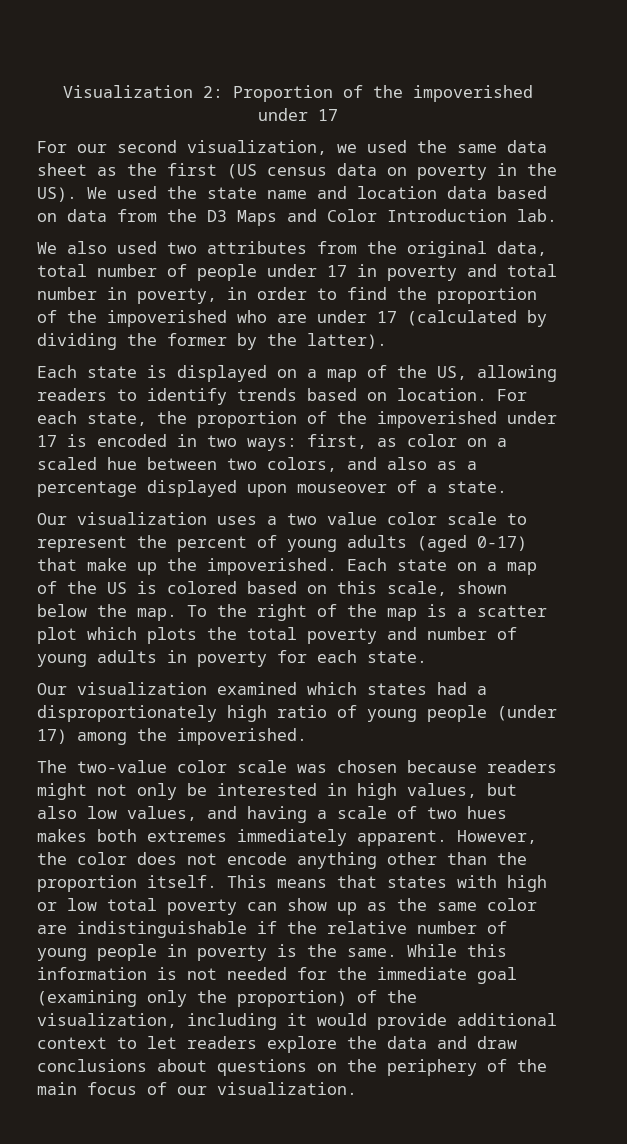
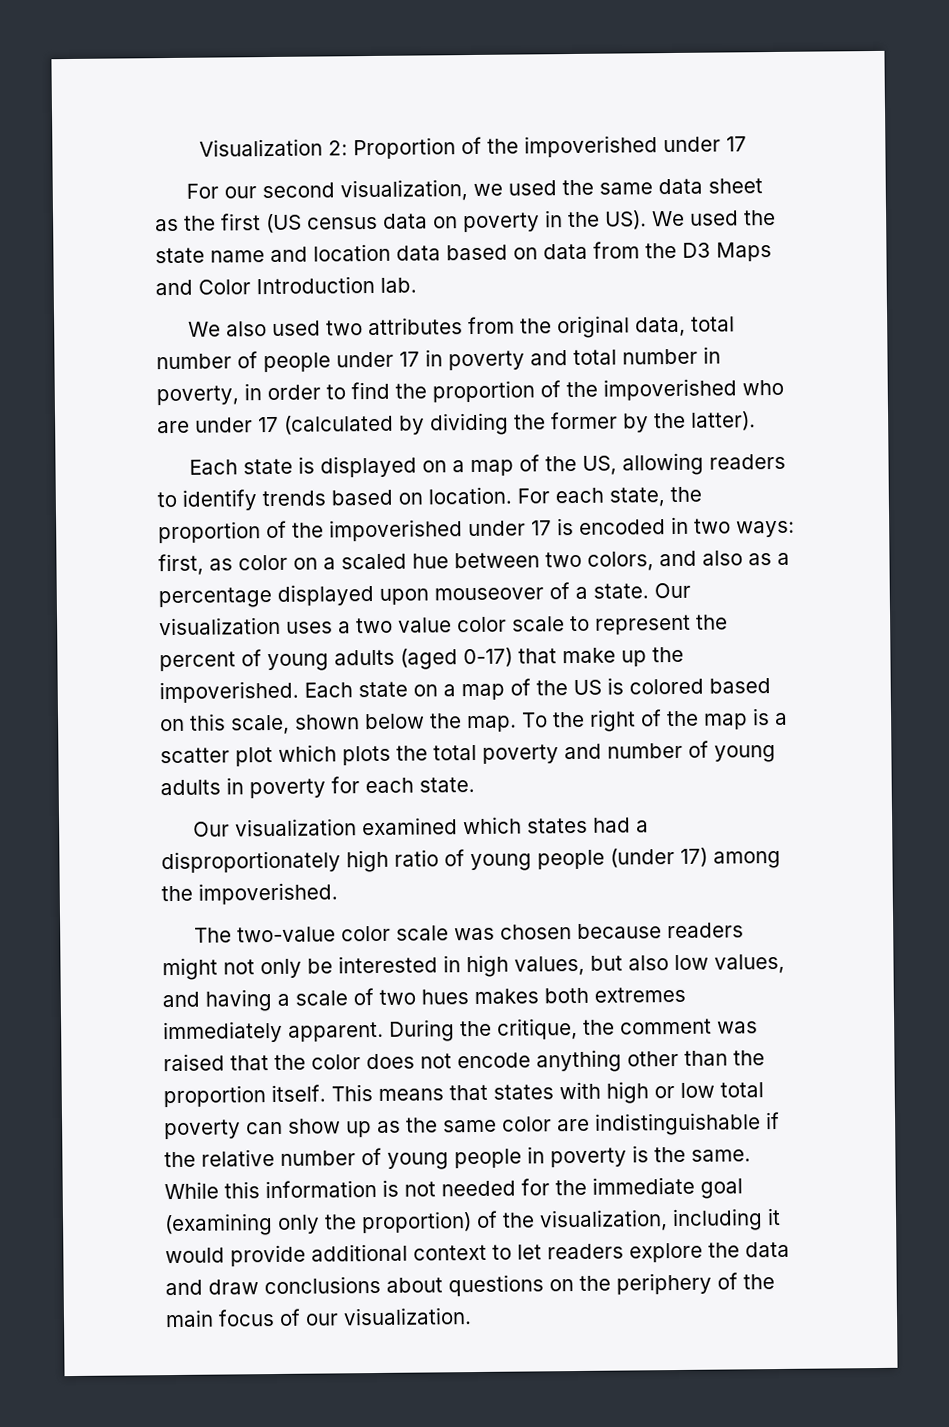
(507, 487) // -> (649, 591) none
[457,830,537,844] However, -> [389,1017,758,1042] [163,1053,269,1072] During the critique, the comment was raised that

